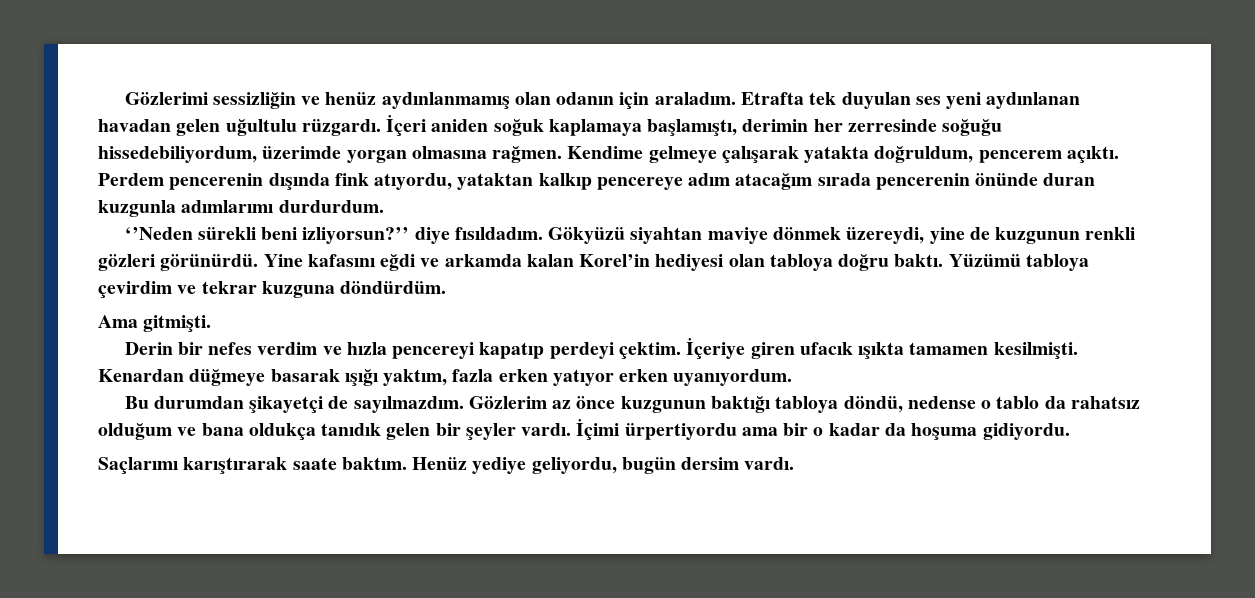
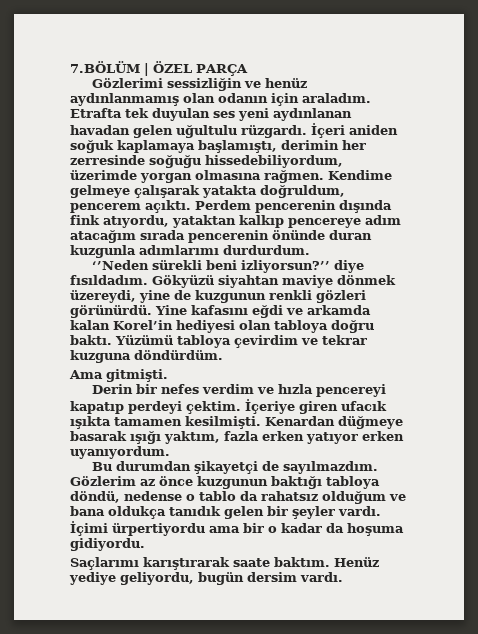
(124, 98) none -> [70,61,248,76] 7.BÖLÜM | ÖZEL PARÇA //

